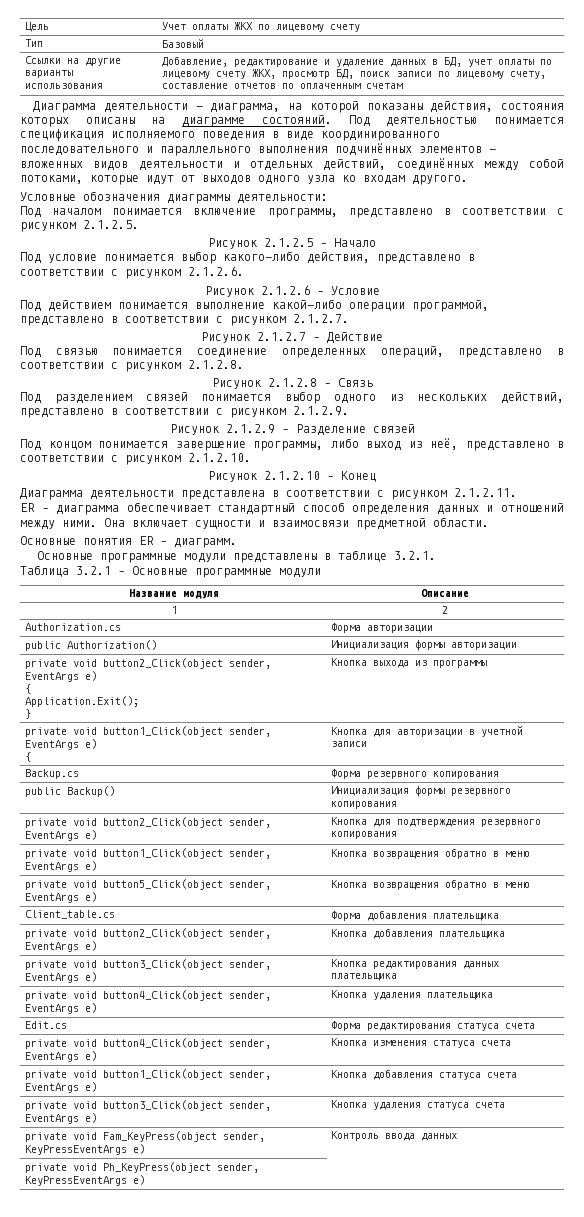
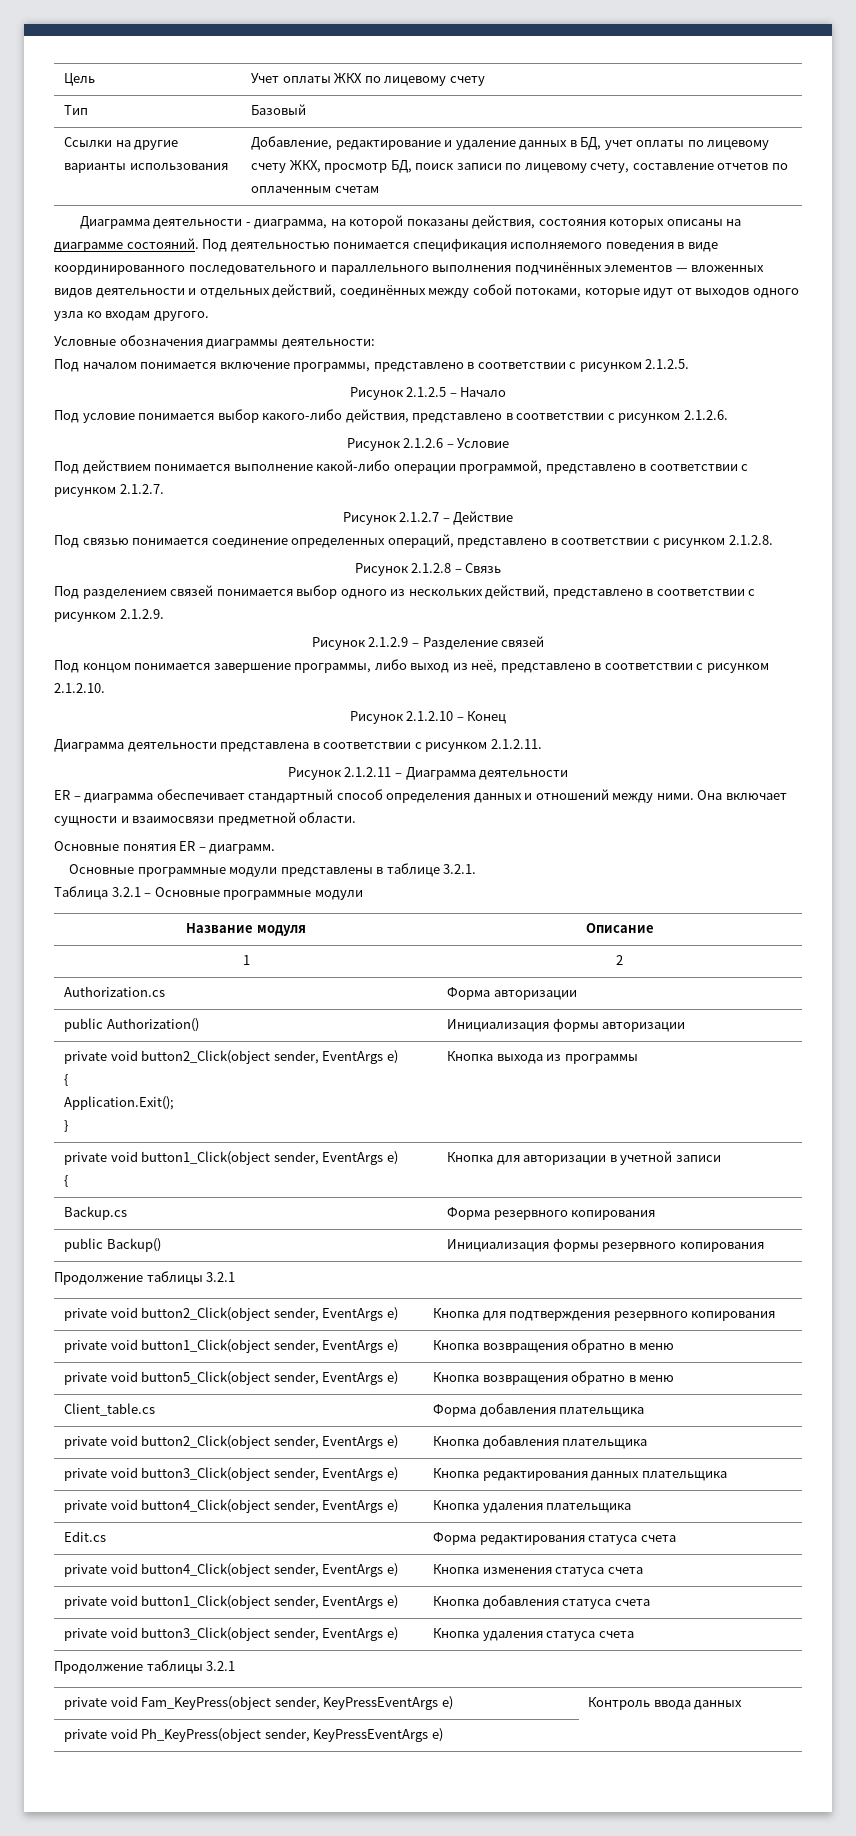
(517, 492) none -> [287,767,569,780] // Рисунок 2.1.2.11 – Диаграмма деятельности
(398, 805) none -> [54,1271,236,1285] // Продолжение таблицы 3.2.1
(506, 1105) none -> [54,1660,236,1674] // Продолжение таблицы 3.2.1

